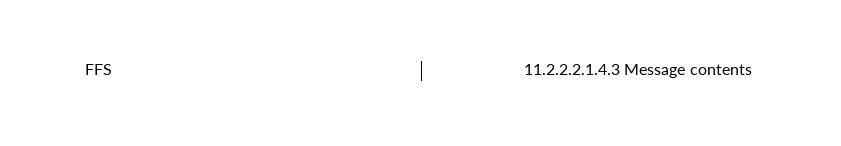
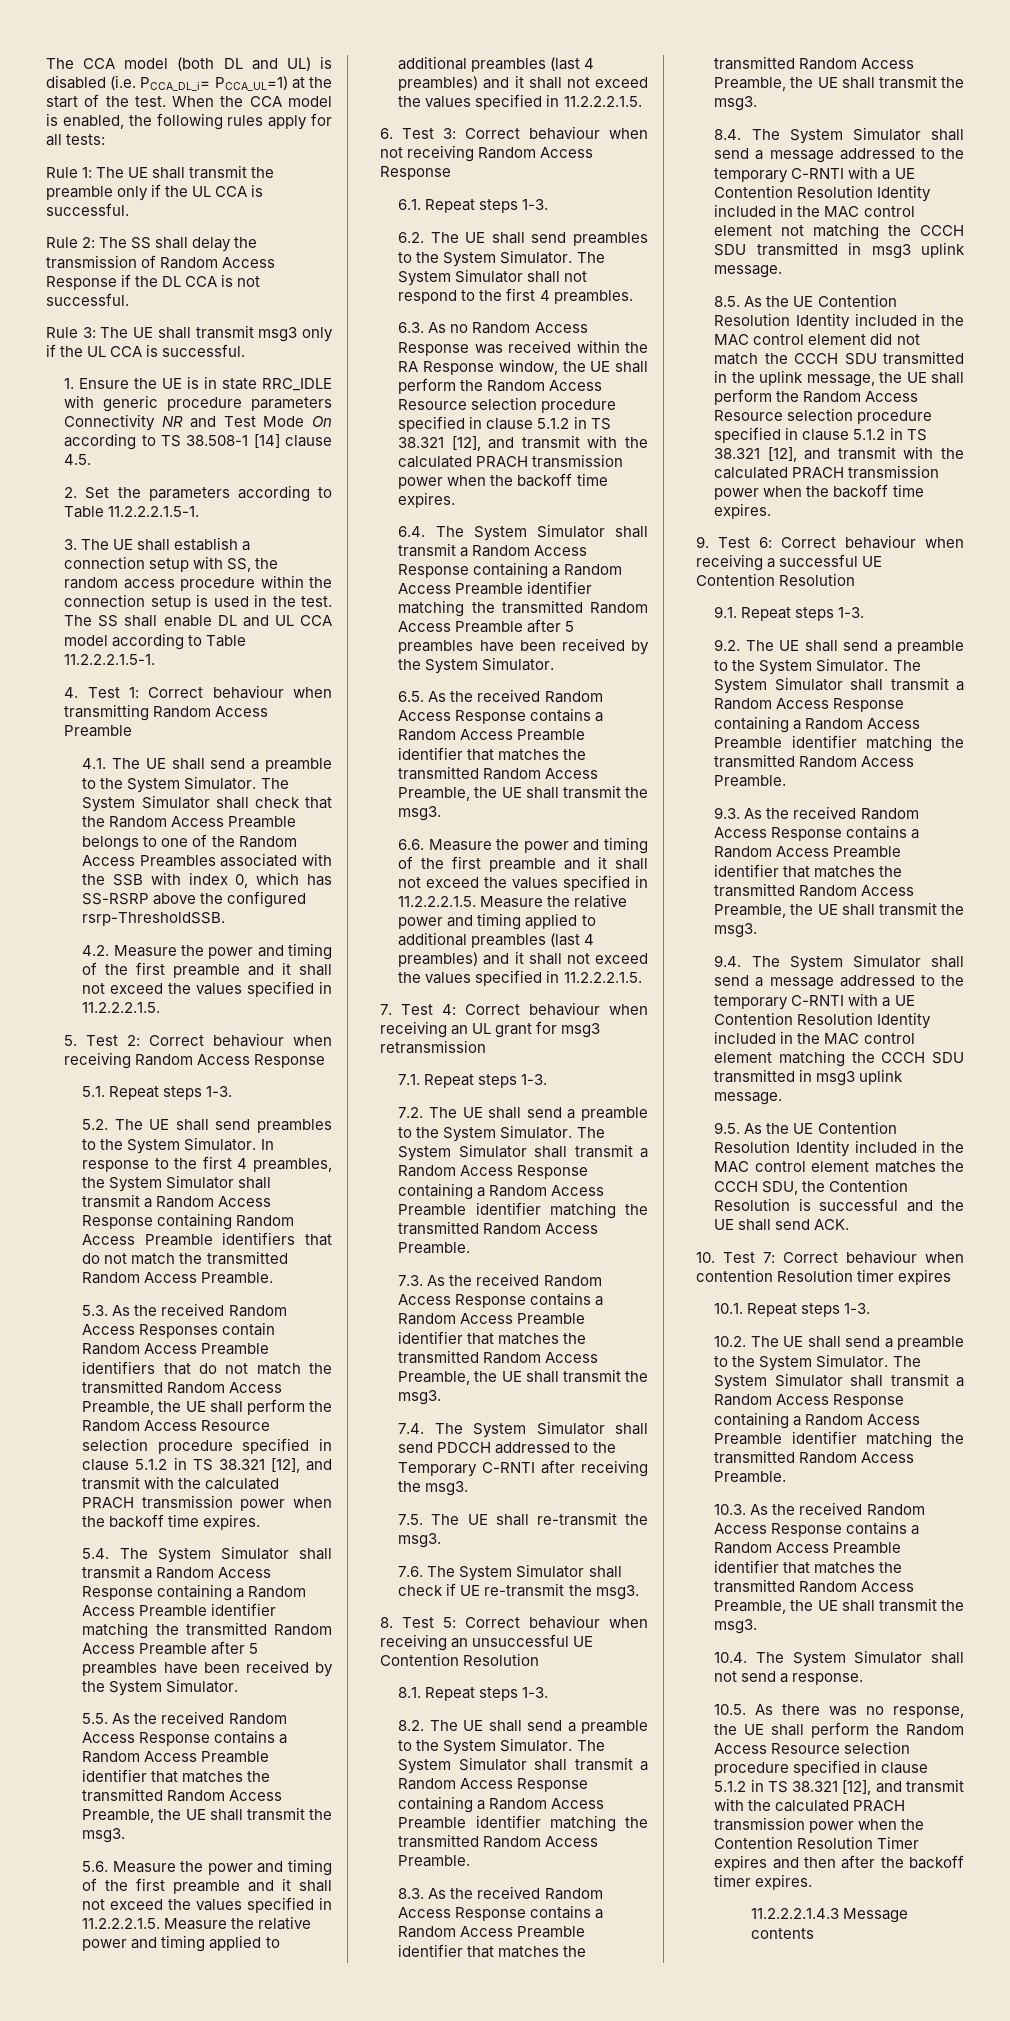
[85,64,112,75] FFS -> [46,56,332,71] [46,75,332,91] [46,94,332,108] [46,113,332,130] [46,134,106,146] [46,165,275,179] [46,184,264,201] [46,203,129,216] [46,237,258,252] [46,255,276,269] [46,274,261,290] [46,293,129,306] [46,325,334,342] [46,344,246,357] [64,376,332,391] [64,395,332,412] [64,414,332,431] [64,433,332,450] [64,454,92,465] [64,485,332,502] [64,506,200,518] [64,537,251,551] [64,556,279,572] [64,575,332,591] [64,594,332,610] [64,615,332,627] [64,633,247,650] [64,654,156,665] [64,685,332,699] [64,704,269,721] [64,725,133,737] [82,758,332,772] [82,776,289,793] [82,795,332,812] [82,816,297,828] [82,834,297,851] [82,853,333,867] [82,872,332,888] [82,891,307,908] [82,912,226,926] [82,943,332,960] [82,962,333,978] [82,981,332,997] [82,1002,161,1013] [64,1033,332,1047] [64,1052,326,1069] [82,1086,233,1100] [82,1119,332,1133] [82,1137,274,1154] [82,1156,332,1172] [82,1175,272,1192] [82,1194,272,1208] [82,1213,295,1230] [82,1232,332,1246] [82,1251,288,1265] [82,1272,274,1284] [82,1303,287,1317] [82,1322,276,1338] [82,1343,270,1355] [82,1361,332,1375] [82,1380,283,1394] [82,1399,333,1415] [82,1420,271,1432] [82,1438,332,1454] [82,1457,332,1473] [82,1476,280,1490] [82,1495,333,1511] [82,1514,261,1530] [82,1546,332,1563] [82,1565,272,1579] [82,1584,307,1601] [82,1603,277,1617] [82,1622,332,1639] [82,1641,259,1655] [82,1660,333,1677] [82,1679,239,1696] [82,1711,287,1725] [82,1730,288,1746] [82,1751,270,1763] [82,1769,271,1783] [82,1788,283,1802] [82,1807,333,1823] [82,1828,126,1843] [82,1859,332,1876] [82,1878,333,1894] [82,1897,332,1913] [82,1916,312,1930] [82,1935,280,1952] [398,56,595,72] [398,75,648,91] [398,94,642,110] [380,126,648,140] [380,145,594,162] [380,166,452,180] [398,199,549,213] [398,232,648,246] [398,250,605,267] [398,269,588,286] [398,288,633,304] [398,322,588,334] [398,340,648,356] [398,359,648,375] [398,378,603,394] [398,397,617,413] [398,416,611,432] [398,435,648,451] [398,454,624,468] [398,473,608,489] [398,492,456,508] [398,524,648,541] [398,543,588,557] [398,562,623,579] [398,581,593,595] [398,600,648,617] [398,619,575,633] [398,638,649,655] [398,657,555,674] [398,689,603,703] [398,708,604,724] [398,729,586,741] [398,747,587,761] [398,766,599,780] [398,785,648,801] [398,806,442,821] [398,837,648,854] [398,856,648,872] [398,875,648,891] [398,894,628,908] [398,913,596,930] [398,932,595,948] [398,951,648,967] [398,970,642,986] [380,1002,648,1016] [380,1021,601,1038] [380,1040,487,1054] [398,1074,548,1088] [398,1107,648,1121] [398,1125,605,1142] [398,1144,648,1161] [398,1165,589,1179] [398,1183,605,1200] [398,1202,648,1219] [398,1221,599,1235] [398,1242,471,1254] [398,1273,602,1287] [398,1292,604,1308] [398,1313,586,1325] [398,1331,587,1345] [398,1350,599,1364] [398,1369,648,1385] [398,1390,442,1405] [398,1421,648,1438] [398,1442,616,1454] [398,1460,648,1477] [398,1481,469,1496] [398,1512,648,1526] [398,1533,442,1548] [398,1564,622,1581] [398,1583,639,1600] [380,1615,648,1629] [380,1634,594,1651] [380,1653,540,1666] [398,1687,549,1701] [398,1720,648,1734] [398,1738,605,1755] [398,1757,648,1774] [398,1778,589,1792] [398,1796,605,1813] [398,1815,648,1832] [398,1834,599,1848] [398,1855,471,1867] [398,1886,603,1900] [398,1905,604,1921] [398,1926,586,1938] [398,1944,587,1958] [714,56,915,70] [714,75,964,91] [714,96,758,111] [714,127,964,144] [714,148,964,163] [714,166,915,183] [714,185,932,202] [714,204,915,217] [714,223,964,240] [714,242,965,259] [714,265,783,278] [714,294,897,307] [714,313,964,330] [714,332,920,345] [714,351,964,365] [714,370,964,387] [714,389,919,405] [714,408,933,424] [714,427,927,443] [714,446,964,462] [714,465,940,479] [714,484,924,500] [714,503,772,519] [696,535,964,549] [696,554,883,571] [696,573,856,586] [714,606,865,621] [714,639,964,654] [714,658,921,675] [714,677,964,694] [714,698,905,712] [714,716,921,733] [714,735,964,752] [714,754,915,768] [714,775,787,787] [714,806,919,820] [714,825,920,841] [714,846,902,858] [714,864,903,878] [714,883,915,897] [714,902,964,918] [714,923,758,938] [714,954,964,971] [714,975,964,990] [714,993,915,1010] [714,1012,932,1029] [714,1031,915,1044] [714,1050,964,1067] [714,1069,904,1086] [714,1092,783,1105] [714,1121,897,1134] [714,1140,964,1157] [714,1161,964,1173] [714,1179,909,1195] [714,1198,964,1212] [714,1219,850,1231] [696,1250,964,1264] [696,1269,952,1285] [714,1303,871,1317] [714,1336,964,1350] [714,1354,921,1371] [714,1373,964,1390] [714,1394,905,1408] [714,1412,921,1429] [714,1431,964,1448] [714,1450,915,1464] [714,1471,787,1483] [714,1502,925,1516] [714,1521,920,1537] [714,1542,902,1554] [714,1560,903,1574] [714,1579,915,1593] [714,1598,964,1614] [714,1619,758,1634] [714,1650,964,1667] [714,1671,864,1685] [714,1704,964,1718] [714,1722,964,1738] [714,1741,911,1754] [714,1760,929,1776] [714,1779,964,1795] [714,1798,906,1812] [714,1817,925,1833] [714,1836,920,1849] [714,1855,964,1871] [714,1874,813,1890] The CCA model (both DL and UL) is disabled (i.e. PCCA_DL_i= PCCA_UL=1) at the start of the test. When the CCA model is enabled, the following rules apply for all tests: // Rule 1: The UE shall transmit the preamble only if the UL CCA is successful. // Rule 2: The SS shall delay the transmission of Random Access Response if the DL CCA is not successful. // Rule 3: The UE shall transmit msg3 only if the UL CCA is successful. // 1. Ensure the UE is in state RRC_IDLE with generic procedure parameters Connectivity NR and Test Mode On according to TS 38.508-1 [14] clause 4.5. // 2. Set the parameters according to Table 11.2.2.2.1.5-1. // 3. The UE shall establish a connection setup with SS, the random access procedure within the connection setup is used in the test. The SS shall enable DL and UL CCA model according to Table 11.2.2.2.1.5-1. // 4. Test 1: Correct behaviour when transmitting Random Access Preamble // 4.1. The UE shall send a preamble to the System Simulator. The System Simulator shall check that the Random Access Preamble belongs to one of the Random Access Preambles associated with the SSB with index 0, which has SS-RSRP above the configured rsrp-ThresholdSSB. // 4.2. Measure the power and timing of the first preamble and it shall not exceed the values specified in 11.2.2.2.1.5. // 5. Test 2: Correct behaviour when receiving Random Access Response // 5.1. Repeat steps 1-3. // 5.2. The UE shall send preambles to the System Simulator. In response to the first 4 preambles, the System Simulator shall transmit a Random Access Response containing Random Access Preamble identifiers that do not match the transmitted Random Access Preamble. // 5.3. As the received Random Access Responses contain Random Access Preamble identifiers that do not match the transmitted Random Access Preamble, the UE shall perform the Random Access Resource selection procedure specified in clause 5.1.2 in TS 38.321 [12], and transmit with the calculated PRACH transmission power when the backoff time expires. // 5.4. The System Simulator shall transmit a Random Access Response containing a Random Access Preamble identifier matching the transmitted Random Access Preamble after 5 preambles have been received by the System Simulator. // 5.5. As the received Random Access Response contains a Random Access Preamble identifier that matches the transmitted Random Access Preamble, the UE shall transmit the msg3. // 5.6. Measure the power and timing of the first preamble and it shall not exceed the values specified in 11.2.2.2.1.5. Measure the relative power and timing applied to additional preambles (last 4 preambles) and it shall not exceed the values specified in 11.2.2.2.1.5. // 6. Test 3: Correct behaviour when not receiving Random Access Response // 6.1. Repeat steps 1-3. // 6.2. The UE shall send preambles to the System Simulator. The System Simulator shall not respond to the first 4 preambles. // 6.3. As no Random Access Response was received within the RA Response window, the UE shall perform the Random Access Resource selection procedure specified in clause 5.1.2 in TS 38.321 [12], and transmit with the calculated PRACH transmission power when the backoff time expires. // 6.4. The System Simulator shall transmit a Random Access Response containing a Random Access Preamble identifier matching the transmitted Random Access Preamble after 5 preambles have been received by the System Simulator. // 6.5. As the received Random Access Response contains a Random Access Preamble identifier that matches the transmitted Random Access Preamble, the UE shall transmit the msg3. // 6.6. Measure the power and timing of the first preamble and it shall not exceed the values specified in 11.2.2.2.1.5. Measure the relative power and timing applied to additional preambles (last 4 preambles) and it shall not exceed the values specified in 11.2.2.2.1.5. // 7. Test 4: Correct behaviour when receiving an UL grant for msg3 retransmission // 7.1. Repeat steps 1-3. // 7.2. The UE shall send a preamble to the System Simulator. The System Simulator shall transmit a Random Access Response containing a Random Access Preamble identifier matching the transmitted Random Access Preamble. // 7.3. As the received Random Access Response contains a Random Access Preamble identifier that matches the transmitted Random Access Preamble, the UE shall transmit the msg3. // 7.4. The System Simulator shall send PDCCH addressed to the Temporary C-RNTI after receiving the msg3. // 7.5. The UE shall re-transmit the msg3. // 7.6. The System Simulator shall check if UE re-transmit the msg3. // 8. Test 5: Correct behaviour when receiving an unsuccessful UE Contention Resolution // 8.1. Repeat steps 1-3. // 8.2. The UE shall send a preamble to the System Simulator. The System Simulator shall transmit a Random Access Response containing a Random Access Preamble identifier matching the transmitted Random Access Preamble. // 8.3. As the received Random Access Response contains a Random Access Preamble identifier that matches the transmitted Random Access Preamble, the UE shall transmit the msg3. // 8.4. The System Simulator shall send a message addressed to the temporary C-RNTI with a UE Contention Resolution Identity included in the MAC control element not matching the CCCH SDU transmitted in msg3 uplink message. // 8.5. As the UE Contention Resolution Identity included in the MAC control element did not match the CCCH SDU transmitted in the uplink message, the UE shall perform the Random Access Resource selection procedure specified in clause 5.1.2 in TS 38.321 [12], and transmit with the calculated PRACH transmission power when the backoff time expires. // 9. Test 6: Correct behaviour when receiving a successful UE Contention Resolution // 9.1. Repeat steps 1-3. // 9.2. The UE shall send a preamble to the System Simulator. The System Simulator shall transmit a Random Access Response containing a Random Access Preamble identifier matching the transmitted Random Access Preamble. // 9.3. As the received Random Access Response contains a Random Access Preamble identifier that matches the transmitted Random Access Preamble, the UE shall transmit the msg3. // 9.4. The System Simulator shall send a message addressed to the temporary C-RNTI with a UE Contention Resolution Identity included in the MAC control element matching the CCCH SDU transmitted in msg3 uplink message. // 9.5. As the UE Contention Resolution Identity included in the MAC control element matches the CCCH SDU, the Contention Resolution is successful and the UE shall send ACK. // 10. Test 7: Correct behaviour when contention Resolution timer expires // 10.1. Repeat steps 1-3. // 10.2. The UE shall send a preamble to the System Simulator. The System Simulator shall transmit a Random Access Response containing a Random Access Preamble identifier matching the transmitted Random Access Preamble. // 10.3. As the received Random Access Response contains a Random Access Preamble identifier that matches the transmitted Random Access Preamble, the UE shall transmit the msg3. // 10.4. The System Simulator shall not send a response. // 10.5. As there was no response, the UE shall perform the Random Access Resource selection procedure specified in clause 5.1.2 in TS 38.321 [12], and transmit with the calculated PRACH transmission power when the Contention Resolution Timer expires and then after the backoff timer expires.

